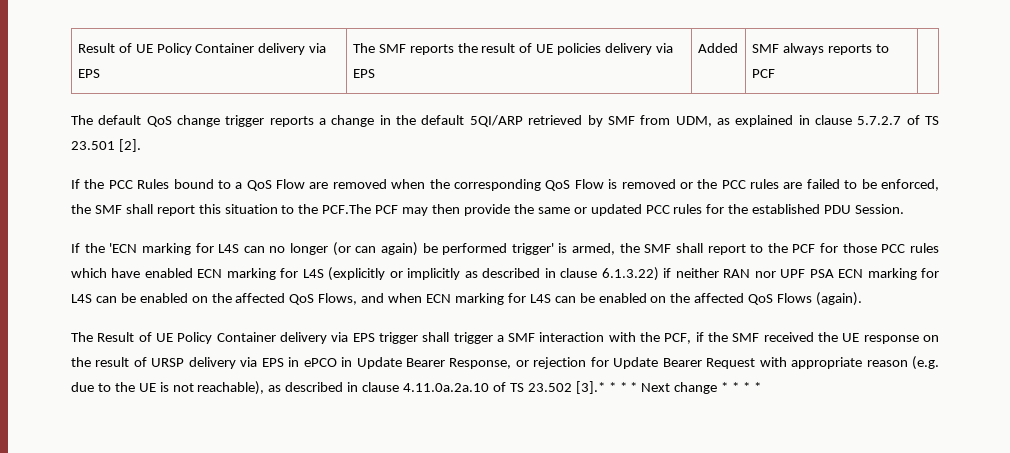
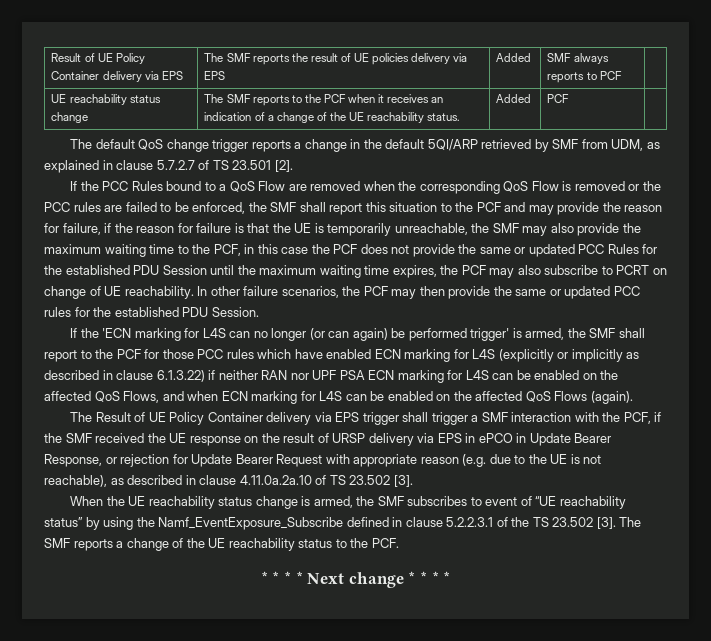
(775, 73) none -> [51,94,161,105] [51,112,89,123] [204,94,444,106] [204,112,461,123] [496,94,532,103] [547,94,570,103] // UE reachability status change | The SMF reports to the PCF when it receives an indication of a change of the UE reachability status. | Added | PCF |
[322,204,372,214] PCF.The -> [476,202,663,215] [44,223,641,236] [44,244,658,257] [44,265,667,278] [44,286,361,299] PCF and may provide the reason for failure, if the reason for failure is that the UE is temporarily unreachable, the SMF may also provide the maximum waiting time to the PCF, in this case the PCF does not provide the same or updated PCC Rules for the established PDU Session until the maximum waiting time expires, the PCF may also subscribe to PCRT on change of UE reachability. In other failure scenarios, the
[575,381,605,394] [3].* -> [393,475,413,487] [70,496,626,509] [44,517,642,530] [44,538,399,551] [260,571,268,584] [3]. // When the UE reachability status change is armed, the SMF subscribes to event of “UE reachability status” by using the Namf_EventExposure_Subscribe defined in clause 5.2.2.3.1 of the TS 23.502 [3]. The SMF reports a change of the UE reachability status to the PCF. // *

